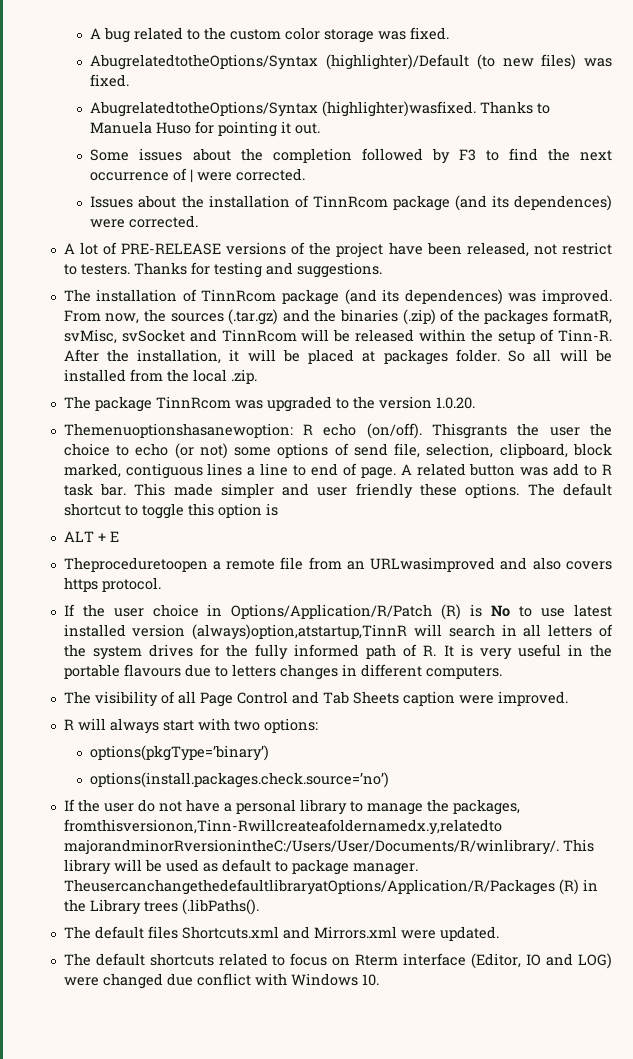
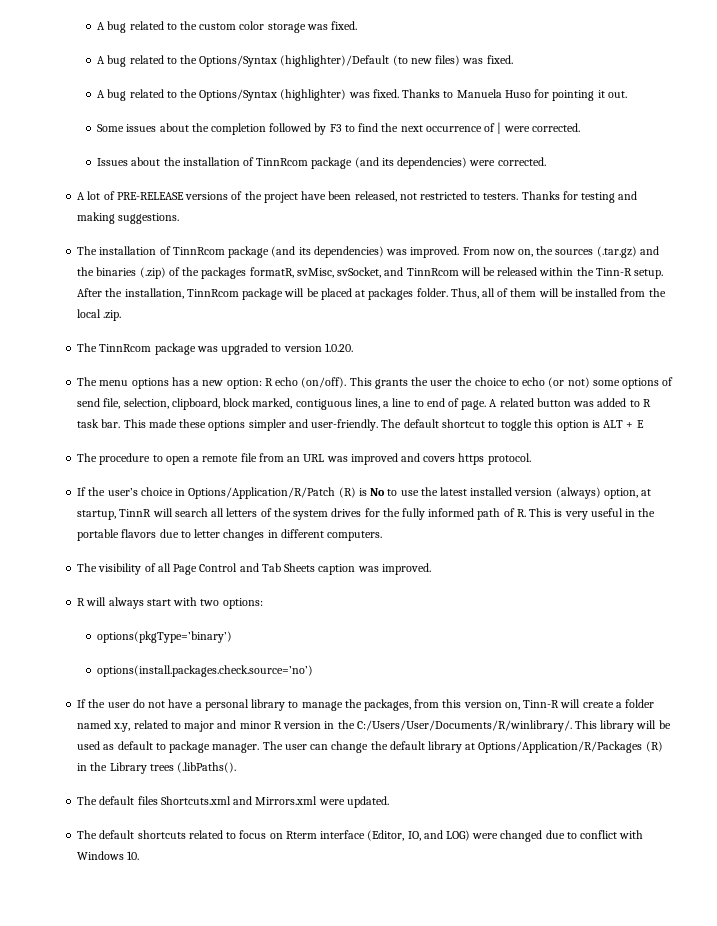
[90,54,319,70] AbugrelatedtotheOptions/Syntax -> [97,55,278,67] A bug related to the Options/Syntax
[90,101,477,117] AbugrelatedtotheOptions/Syntax (highlighter)wasfixed. -> [97,89,399,101] A bug related to the Options/Syntax (highlighter) was fixed.
[514,195,613,211] dependences) -> [397,157,468,169] dependencies)
[562,242,613,255] restrict -> [420,191,468,200] restricted
(293, 268) none -> [77,212,116,224] making
[404,289,503,305] dependences) -> [313,246,384,258] dependencies)
[105,313,140,324] now, -> [492,249,534,257] now on,
[121,329,185,342] svSocket -> [337,267,382,278] svSocket,
[498,329,612,344] setup of Tinn-R. -> [595,268,664,279] Tinn-R setup.
[229,349,240,362] it -> [186,288,284,300] TinnRcom package
[508,349,552,362] So all -> [450,288,537,299] Thus, all of them
[94,396,231,412] package TinnRcom -> [99,343,196,355] TinnRcom package
[352,396,375,409] the -> (282, 348) none
[63,423,293,438] Themenuoptionshasanewoption: -> [77,377,262,389] The menu options has a new option:
[432,423,508,439] Thisgrants -> [349,377,408,389] This grants
[207,463,243,476] lines -> [354,398,380,409] lines,
[553,463,580,476] add -> [597,398,627,407] added
[220,483,520,499] simpler and user friendly these options. -> [179,419,379,431] these options simpler and user-friendly.
(278, 509) // -> (600, 424) none
[63,557,208,572] Theproceduretoopen -> [77,453,190,465] The procedure to open
[370,557,561,572] URLwasimproved and also -> [303,453,421,465] URL was improved and
[113,608,144,617] user -> [107,488,138,496] user’s
(566, 612) none -> [420,487,438,496] the
[192,624,408,640] (always)option,atstartup,TinnR -> [555,487,652,499] [77,509,152,520] (always) option, at startup, TinnR
[501,624,517,636] in -> (208, 512) none
[443,645,454,657] It -> [529,508,552,517] This
[123,664,276,677] flavours due to letters -> [121,529,221,538] flavors due to letter
[458,695,494,704] were -> [357,566,379,572] was
[63,819,502,835] [63,839,559,855] fromthisversionon,Tinn-Rwillcreateafoldernamedx.y,relatedto majorandminorRversionintheC:/Users/User/Documents/R/winlibrary/. -> [414,699,655,710] [77,720,572,732] from this version on, Tinn-R will create a folder named x.y, related to major and minor R version in the C:/Users/User/Documents/R/winlibrary/.
[63,879,555,895] TheusercanchangethedefaultlibraryatOptions/Application/R/Packages -> [262,741,643,753] The user can change the default library at Options/Application/R/Packages
[526,954,542,966] IO -> [407,831,421,841] IO,
(193, 979) none -> [566,832,577,839] to

